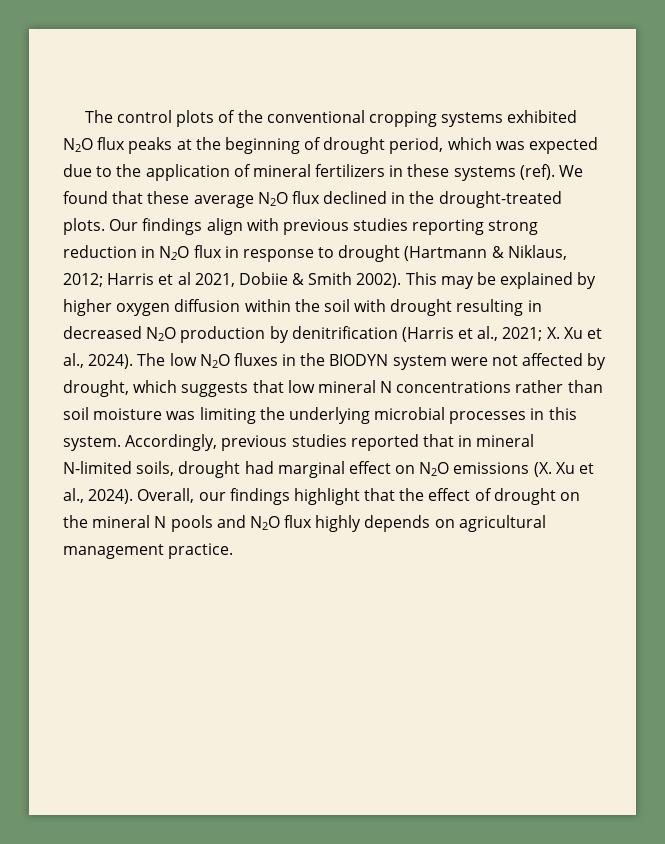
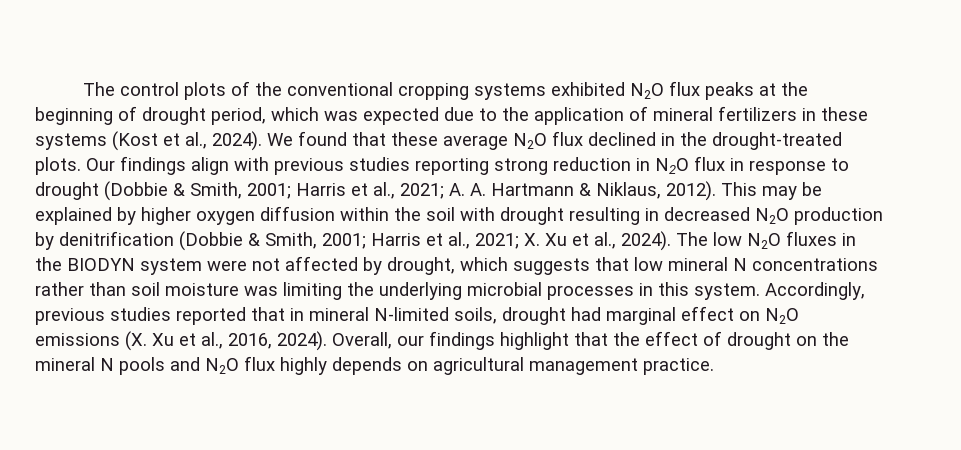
[519,164,555,180] (ref). -> [112,131,262,151] (Kost et al., 2024).
[404,245,567,261] [63,272,402,288] (Hartmann & Niklaus, 2012; Harris et al 2021, Dobiie & Smith 2002). -> [104,181,716,201] (Dobbie & Smith, 2001; Harris et al., 2021; A. A. Hartmann & Niklaus, 2012).
[401,327,454,342] (Harris -> [179,231,421,251] (Dobbie & Smith, 2001; Harris
(84, 495) none -> [228,333,272,349] 2016,

